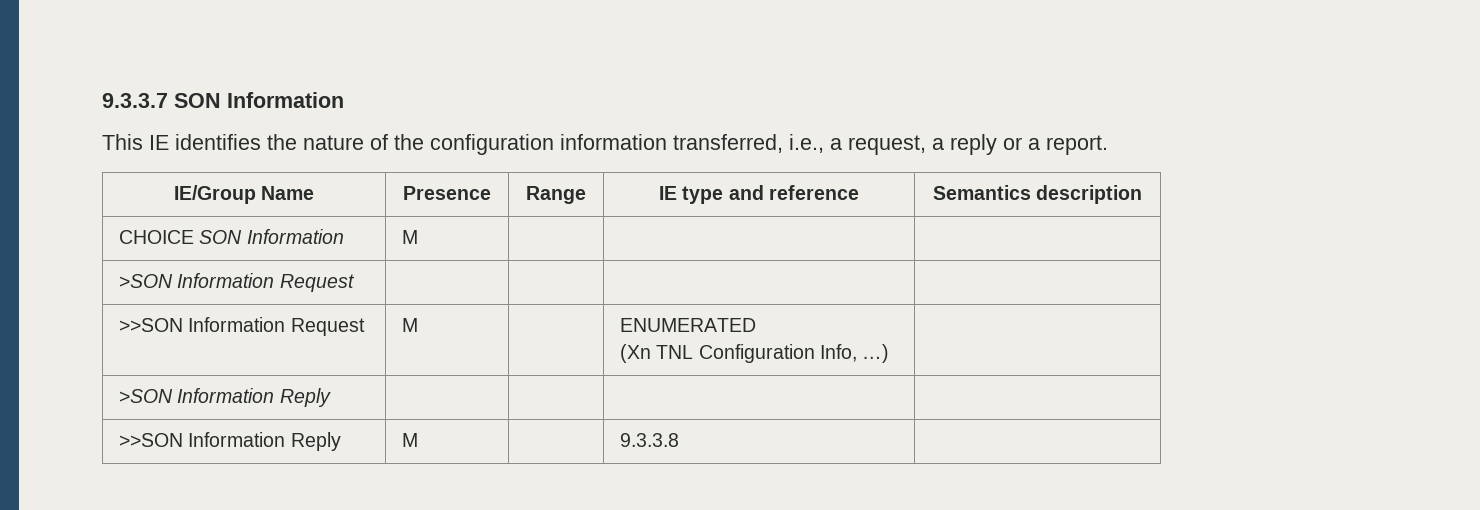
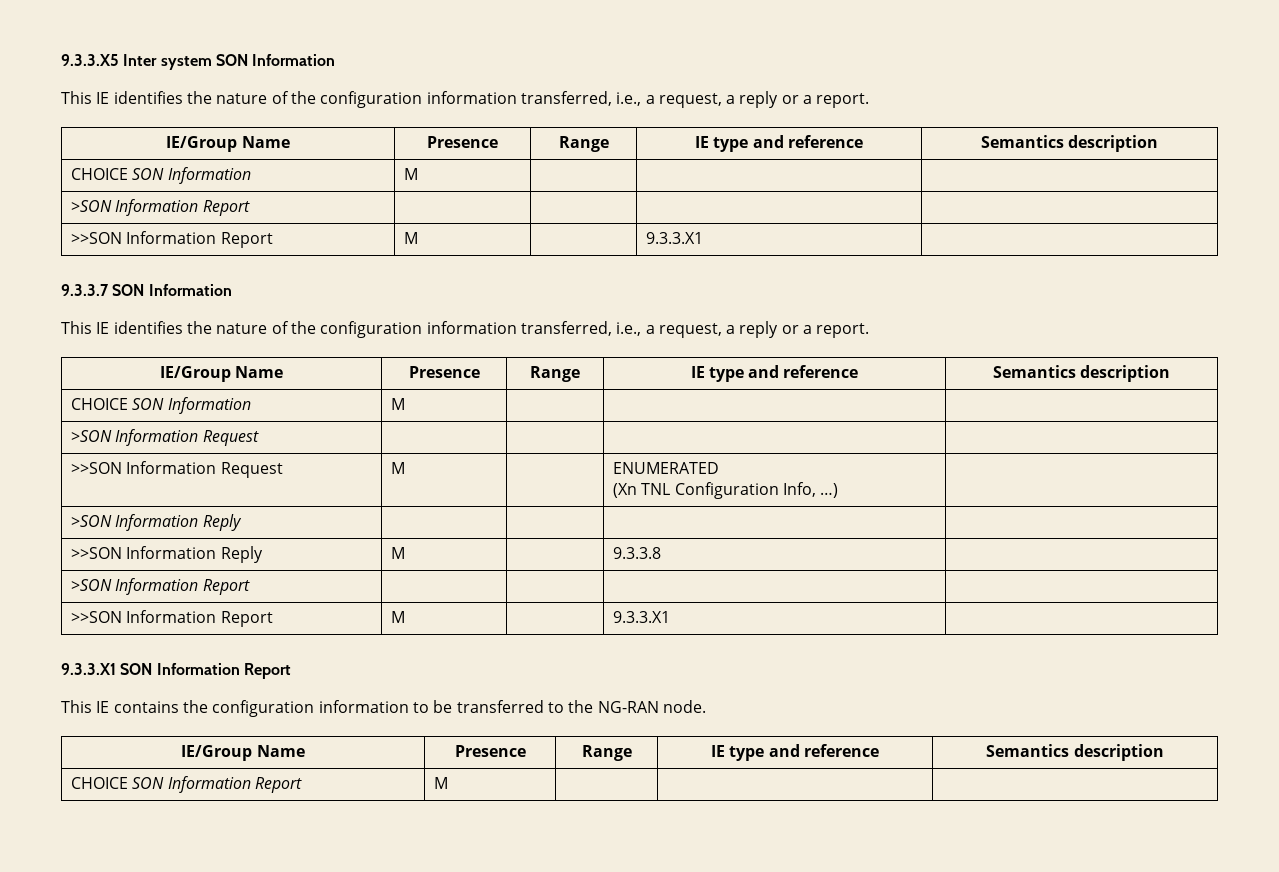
(102, 100) none -> [61,54,336,70] [61,91,870,108] [166,136,290,152] [427,136,498,148] [558,136,609,152] [695,135,863,152] [980,135,1159,152] [71,167,251,184] [404,168,419,180] [71,199,250,216] [71,231,273,248] [404,232,419,244] [646,232,704,244] 9.3.3.X5 Inter system SON Information // This IE identifies the nature of the configuration information transferred, i.e., a request, a reply or a report. // IE/Group Name | Presence | Range | IE type and reference | Semantics description // CHOICE SON Information | M | | | // >SON Information Report | | | | // >>SON Information Report | M | | 9.3.3.X1 | //
(680, 440) none -> [71,578,250,595] [71,610,273,627] [391,611,406,623] [613,611,671,623] [61,663,291,679] [61,700,706,717] [181,745,305,761] [454,745,526,757] [581,745,632,761] [711,744,879,761] [986,744,1164,761] [71,776,303,793] [434,777,449,789] // >SON Information Report | | | | // >>SON Information Report | M | | 9.3.3.X1 | // 9.3.3.X1 SON Information Report // This IE contains the configuration information to be transferred to the NG-RAN node. // IE/Group Name | Presence | Range | IE type and reference | Semantics description // CHOICE SON Information Report | M | | |

